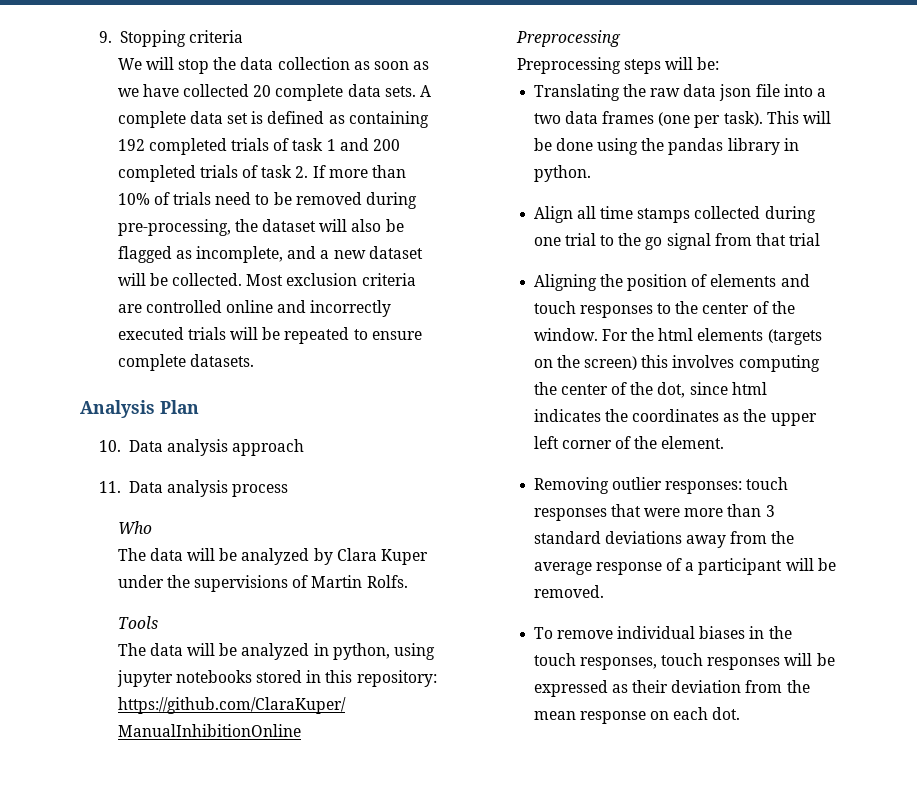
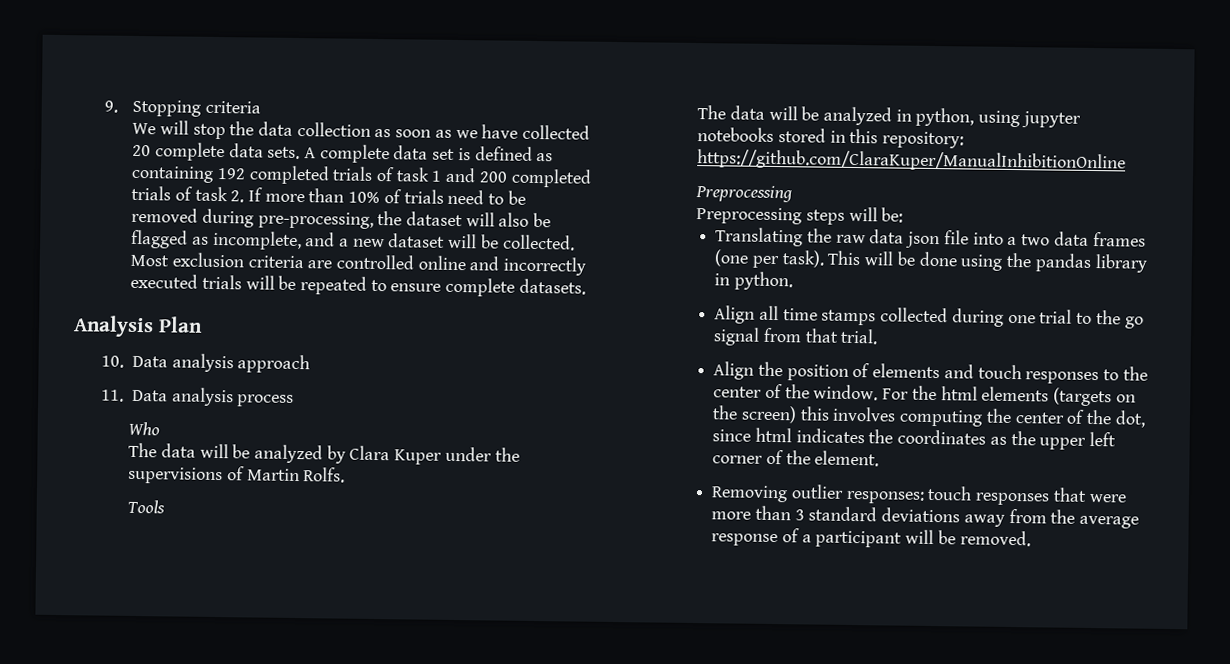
[789,233,821,246] [533,274,597,291] trial // Aligning -> [840,328,879,345] [713,361,755,380] trial. // Align
[533,626,792,639] [533,653,835,670] [533,680,810,697] [533,707,741,724] // To remove individual biases in the touch responses, touch responses will be expressed as their deviation from the mean response on each dot. -> (1031, 538) none

